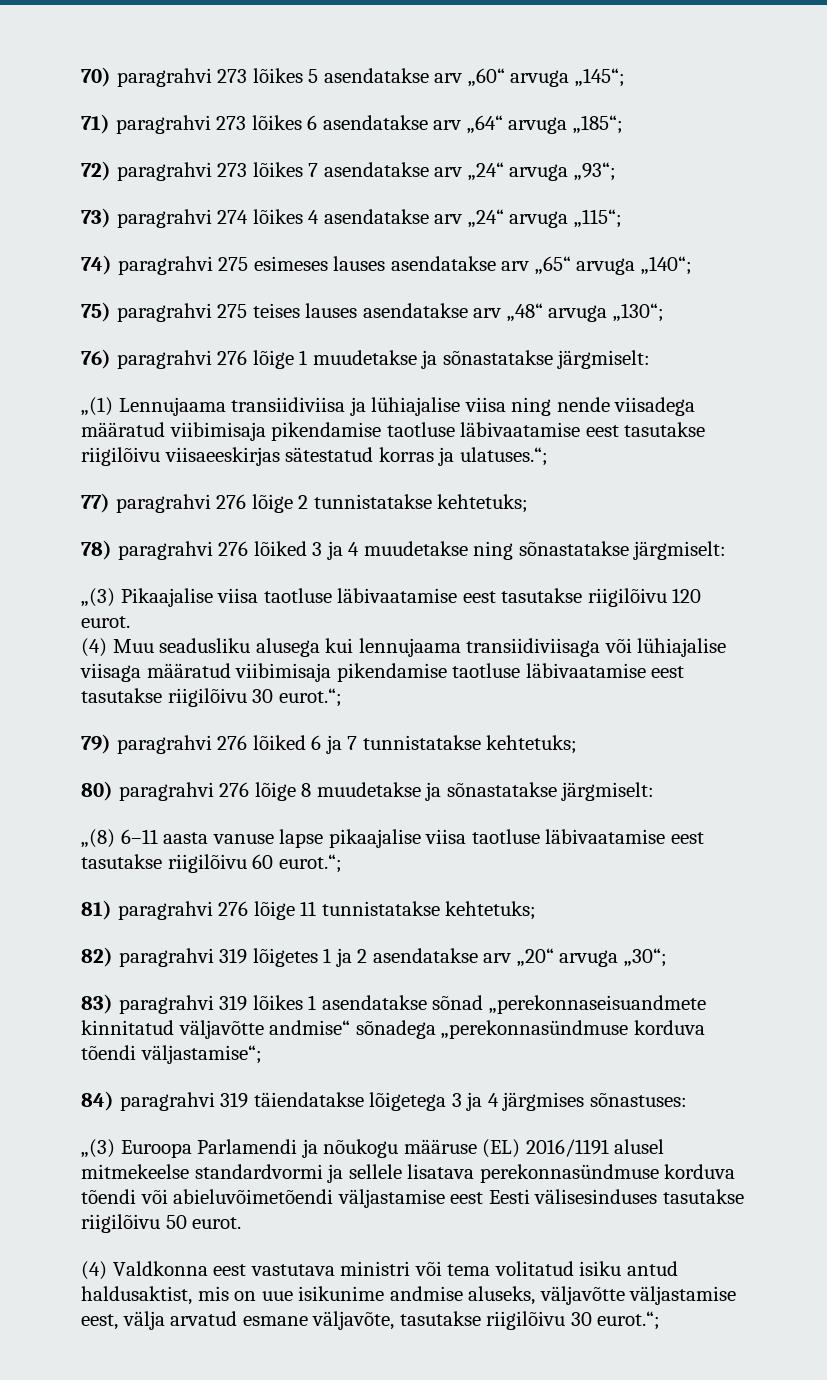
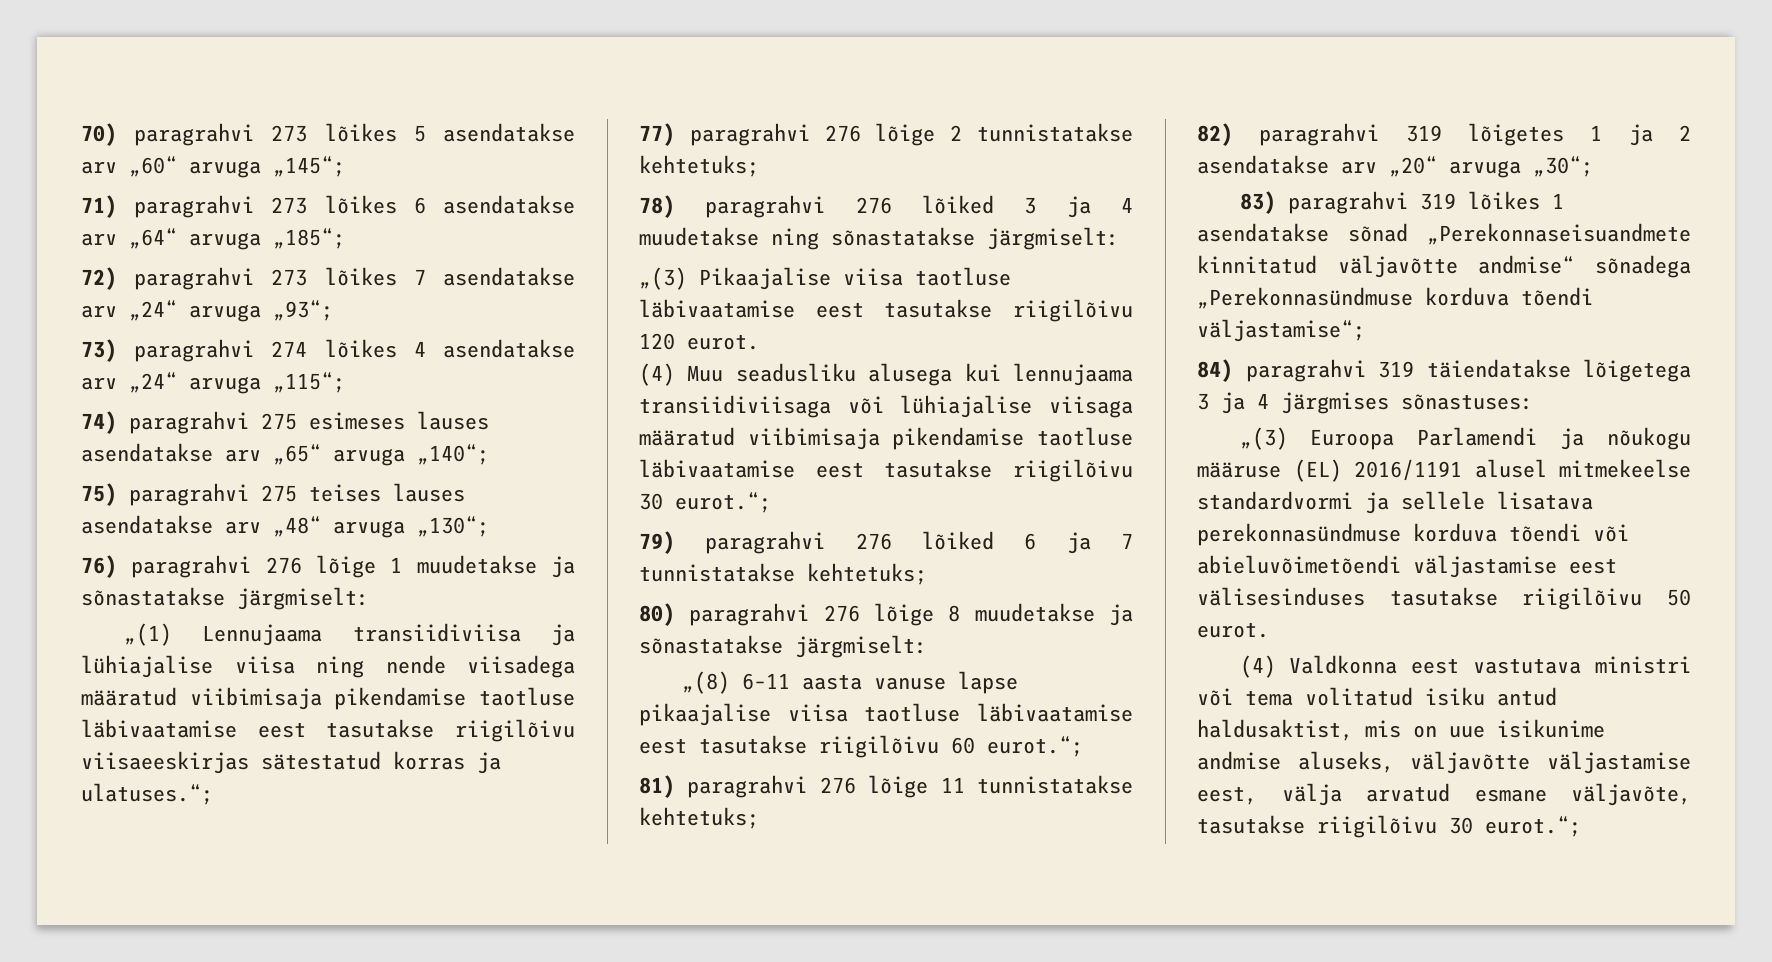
[488,995,706,1014] „perekonnaseisuandmete -> [1427,223,1691,245] „Perekonnaseisuandmete
[441,1020,629,1039] „perekonnasündmuse -> [1197,287,1413,309] „Perekonnasündmuse
[488,1189,530,1204] Eesti -> (1617, 566) none

